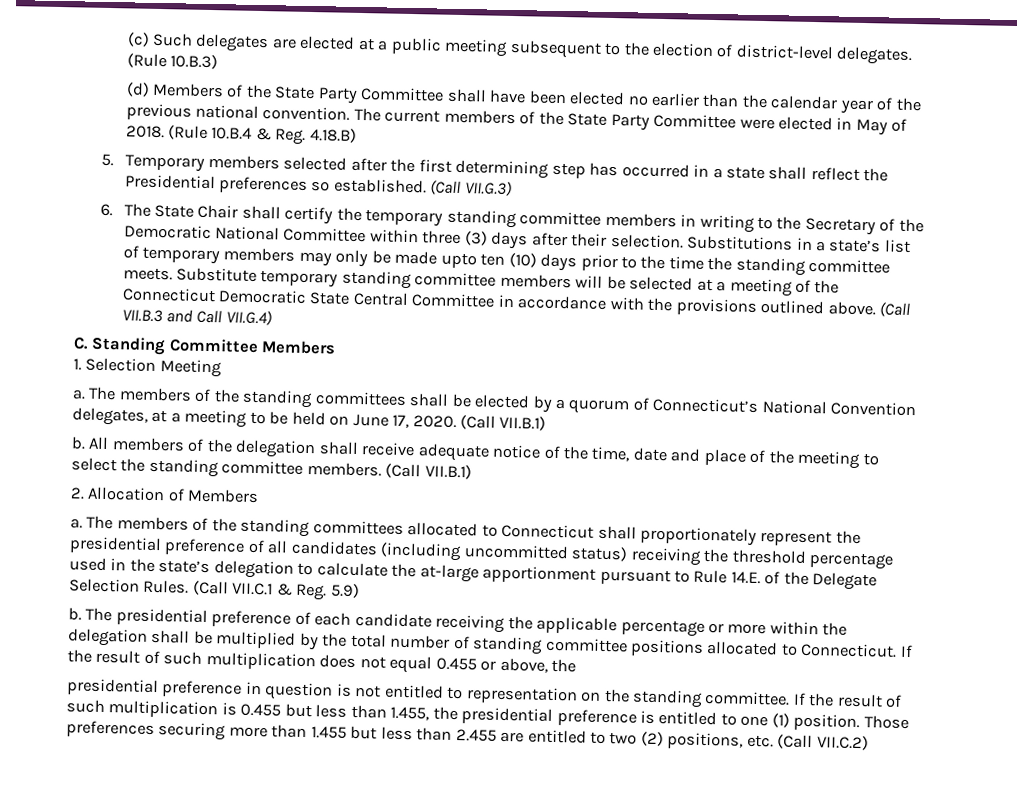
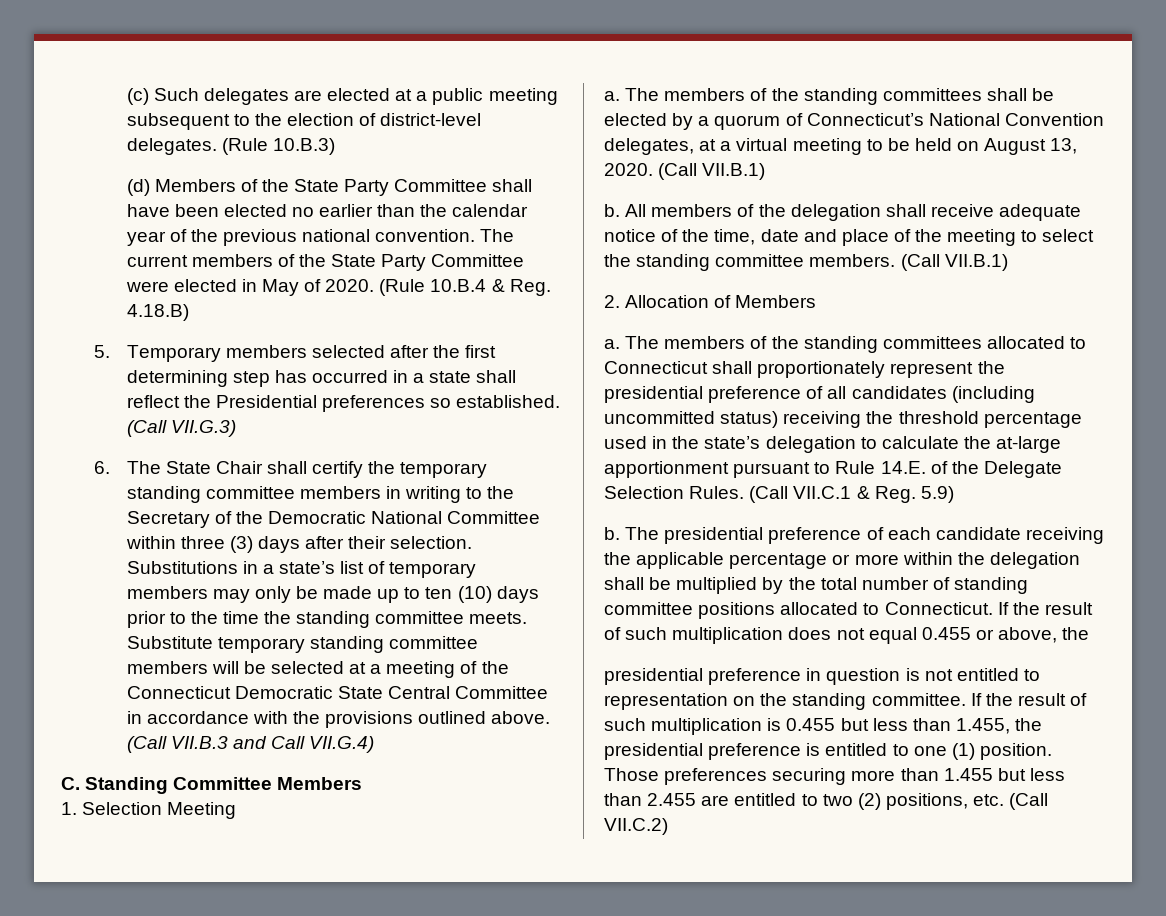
[125,125,165,139] 2018. -> [325,279,375,292] 2020.
[440,252,477,269] upto -> [377,587,421,603] up to
(181, 417) none -> [736,138,788,151] virtual
[352,413,410,429] June 17, -> [984,138,1078,155] August 13,

